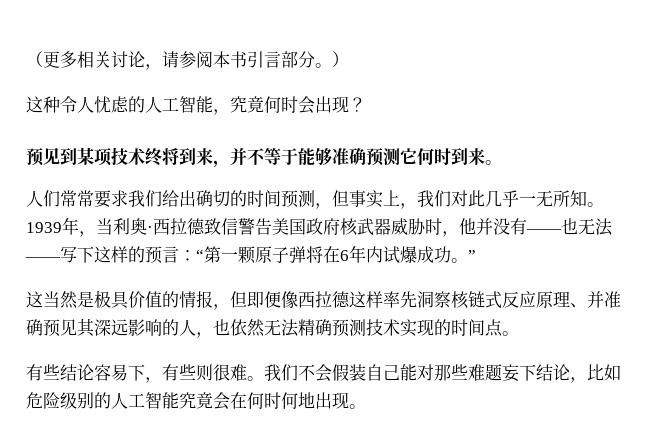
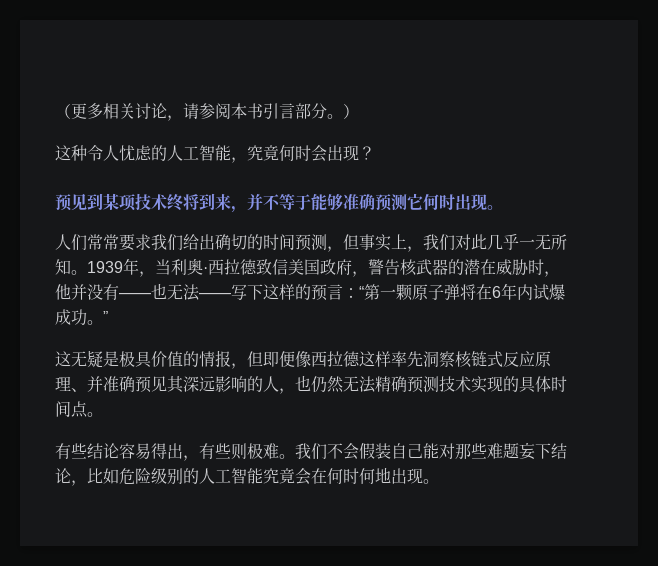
[451,148,485,165] 到来 -> [455,194,487,210] 出现
[238,218,272,235] 警告 -> (288, 267) none
[340,218,391,236] 核武器 -> [352,259,496,277] ，警告核武器的潜在
[43,291,78,309] 当然 -> [71,350,103,368] 无疑
[230,319,247,336] 依 -> [311,376,327,393] 仍
(451, 327) none -> [519,376,551,393] 具体
[128,364,145,381] 下 -> [151,443,183,459] 得出
[213,364,230,381] 很 -> [247,443,263,459] 极

